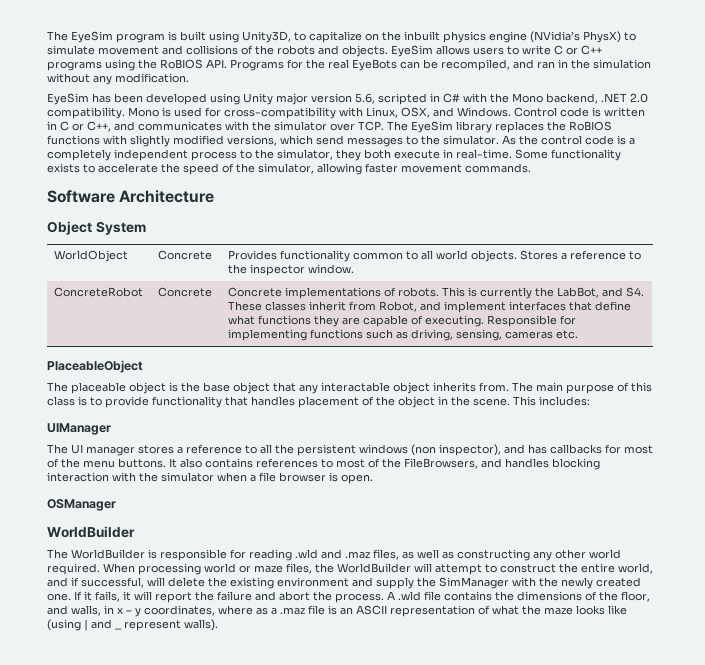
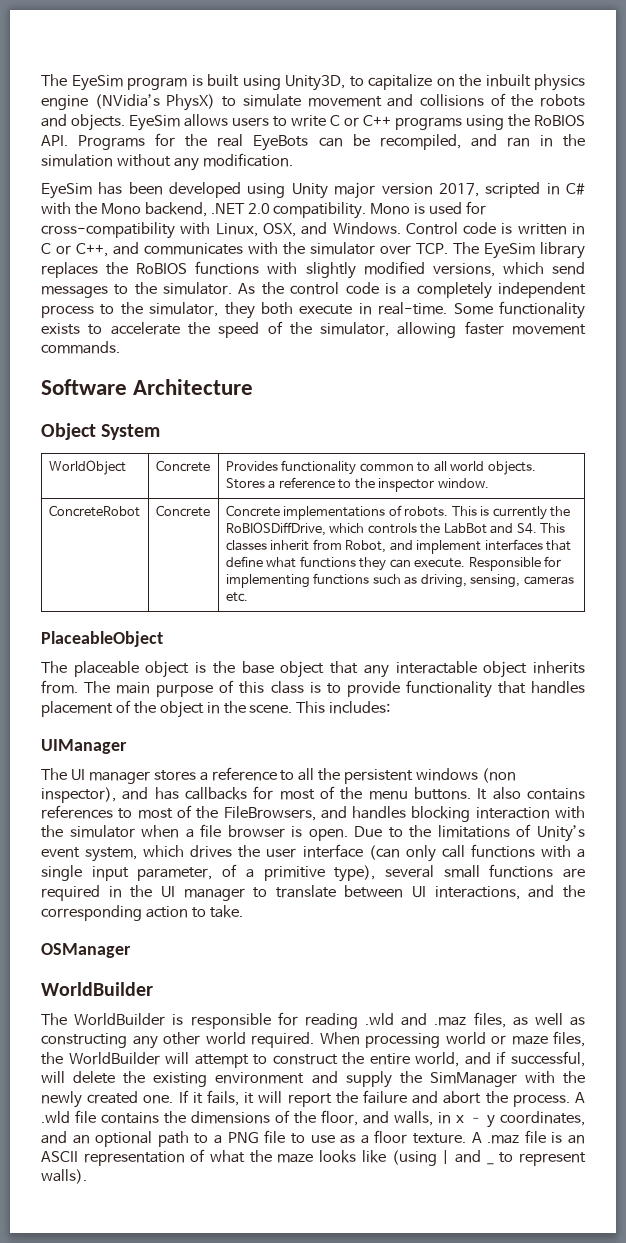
[355,93,375,104] 5.6, -> [438,183,479,197] 2017,
[557,287,600,298] LabBot, -> [225,522,487,536] RoBIOSDiffDrive, which controls the LabBot
[228,301,263,311] These -> [540,523,566,533] This
[342,315,485,327] are capable of executing. -> [389,558,466,568] can execute.
(373, 479) none -> [354,824,586,842] [41,844,585,862] [41,864,585,882] [41,885,585,901] [41,905,243,921] Due to the limitations of Unity’s event system, which drives the user interface (can only call functions with a single input parameter, of a primitive type), several small functions are required in the UI manager to translate between UI interactions, and the corresponding action to take.
[218,605,277,615] where as a -> [41,1130,482,1147] and an optional path to a PNG file to use as a floor texture. A
(122, 629) none -> [499,1152,514,1163] to

